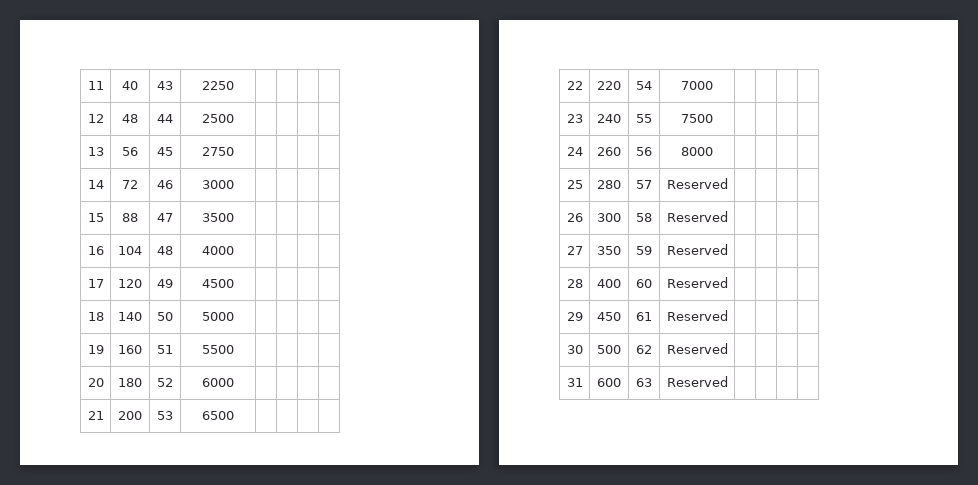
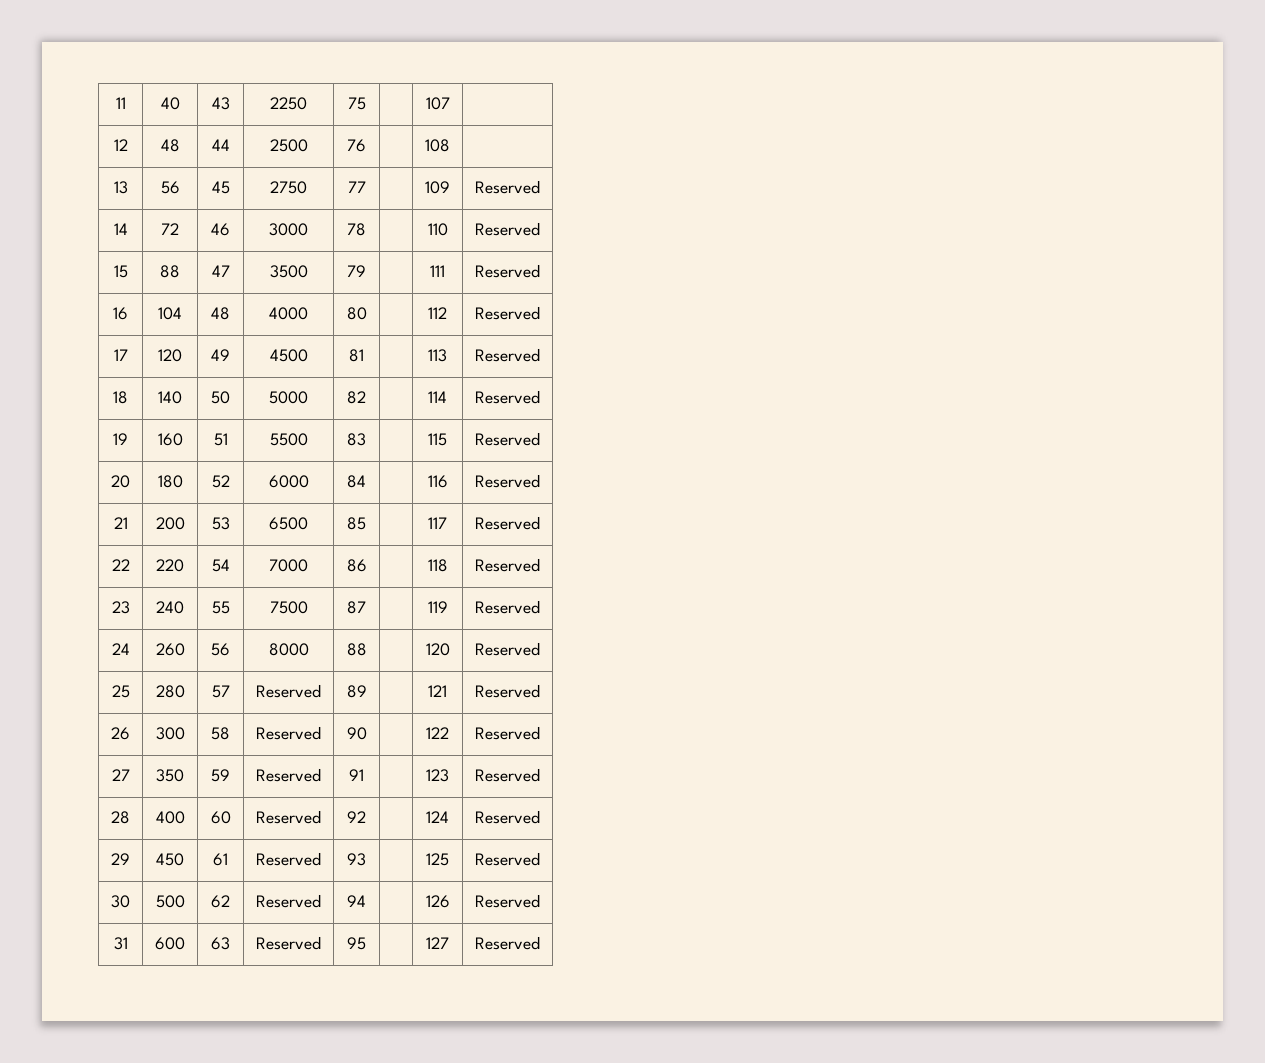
(234, 85) | | -> [347,97,366,110] [425,97,450,110] 75 | | 107
(234, 118) | | -> [347,139,366,152] [425,139,450,152] 76 | | 108
(234, 151) | | | -> [347,181,366,193] [425,181,450,194] [475,180,540,194] 77 | | 109 | Reserved
(234, 184) | | | -> [347,223,366,236] [427,223,448,236] [475,222,540,236] 78 | | 110 | Reserved
(234, 217) | | | -> [347,265,366,277] [430,265,445,277] [475,264,540,278] 79 | | 111 | Reserved
(234, 250) | | | -> [346,307,367,320] [428,307,447,319] [475,306,540,320] 80 | | 112 | Reserved
(234, 283) | | | -> [349,349,364,362] [428,349,447,362] [475,348,540,362] 81 | | 113 | Reserved
(234, 316) | | | -> [347,391,366,404] [428,391,447,403] [475,390,540,404] 82 | | 114 | Reserved
(234, 349) | | | -> [347,433,366,446] [428,433,447,446] [475,432,540,446] 83 | | 115 | Reserved
(234, 382) | | | -> [347,475,366,488] [427,475,448,488] [475,474,540,488] 84 | | 116 | Reserved
(234, 415) | | | -> [347,517,366,530] [428,517,447,529] [475,516,540,530] 85 | | 117 | Reserved
(713, 85) | | | -> [346,559,367,572] [427,559,448,572] [475,558,540,572] 86 | | 118 | Reserved
(713, 118) | | | -> [347,601,366,614] [427,601,448,613] [475,600,540,614] 87 | | 119 | Reserved
(713, 151) | | | -> [346,643,367,656] [425,643,450,656] [475,642,540,656] 88 | | 120 | Reserved
(728, 183) | | | -> [346,685,367,698] [428,685,447,697] [475,684,540,698] 89 | | 121 | Reserved
(728, 216) | | | -> [346,727,367,740] [426,727,449,739] [475,726,540,740] 90 | | 122 | Reserved
(728, 249) | | | -> [349,769,364,781] [426,769,449,782] [475,768,540,782] 91 | | 123 | Reserved
(728, 282) | | | -> [347,811,366,823] [426,811,449,823] [475,810,540,824] 92 | | 124 | Reserved
(728, 315) | | | -> [347,853,366,866] [426,853,449,866] [475,852,540,866] 93 | | 125 | Reserved
(728, 348) | | | -> [347,895,366,907] [425,895,450,908] [475,894,540,908] 94 | | 126 | Reserved
(728, 381) | | | -> [347,937,366,950] [426,937,449,949] [475,936,540,950] 95 | | 127 | Reserved

